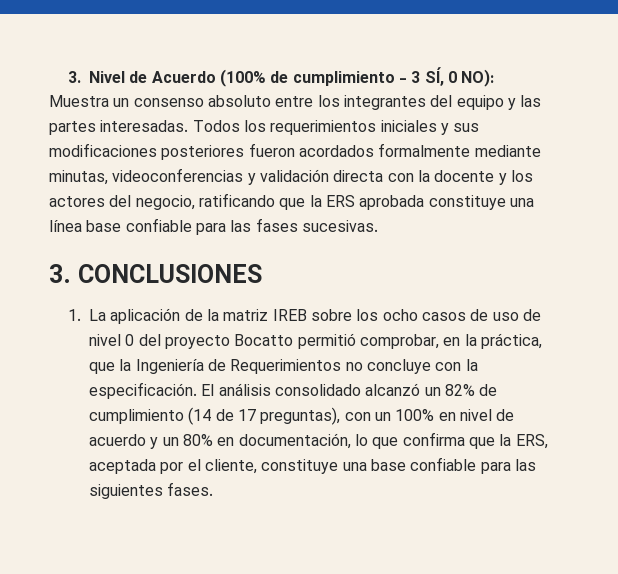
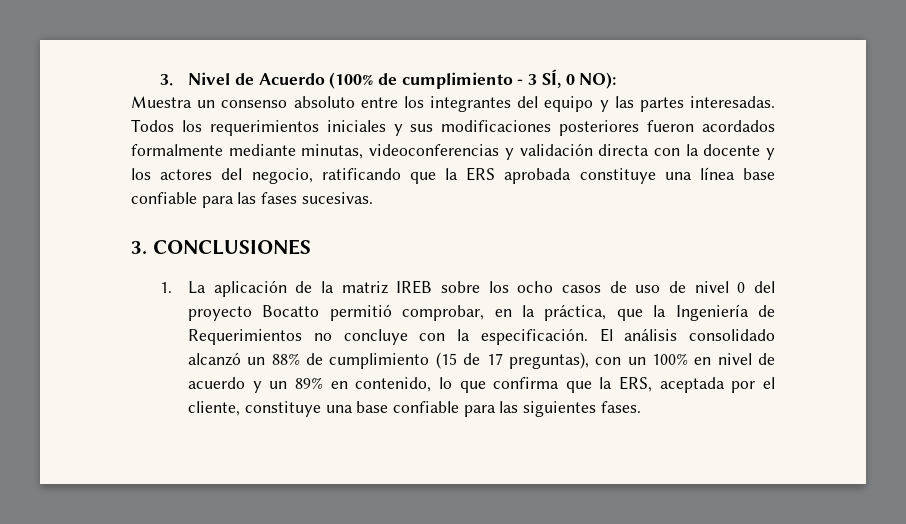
[444,384,498,396] [89,407,212,425] 82% de cumplimiento (14 -> [271,352,457,369] 88% de cumplimiento (15
[183,433,351,449] 80% en documentación, -> [294,377,432,392] 89% en contenido,

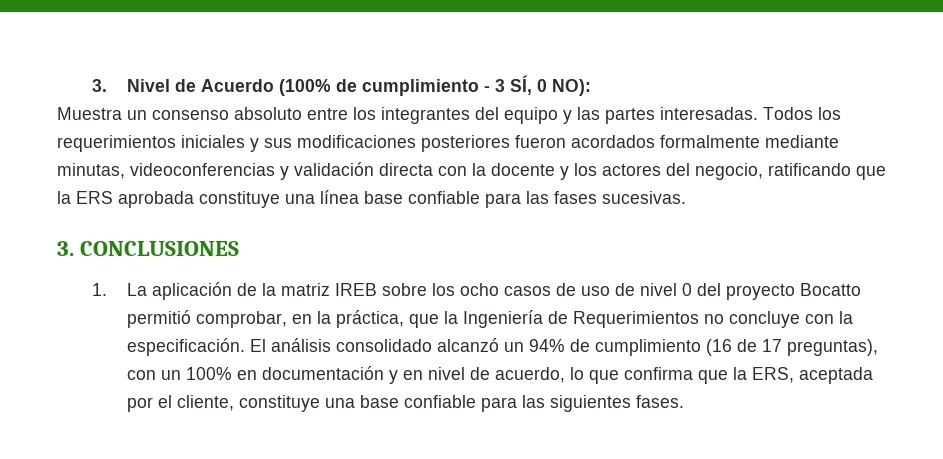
[271,352,457,369] 88% de cumplimiento (15 -> [528,339,732,356] 94% de cumplimiento (16
[717,353,775,365] [188,377,432,393] nivel de acuerdo y un 89% en contenido, -> [261,366,565,384] documentación y en nivel de acuerdo,

